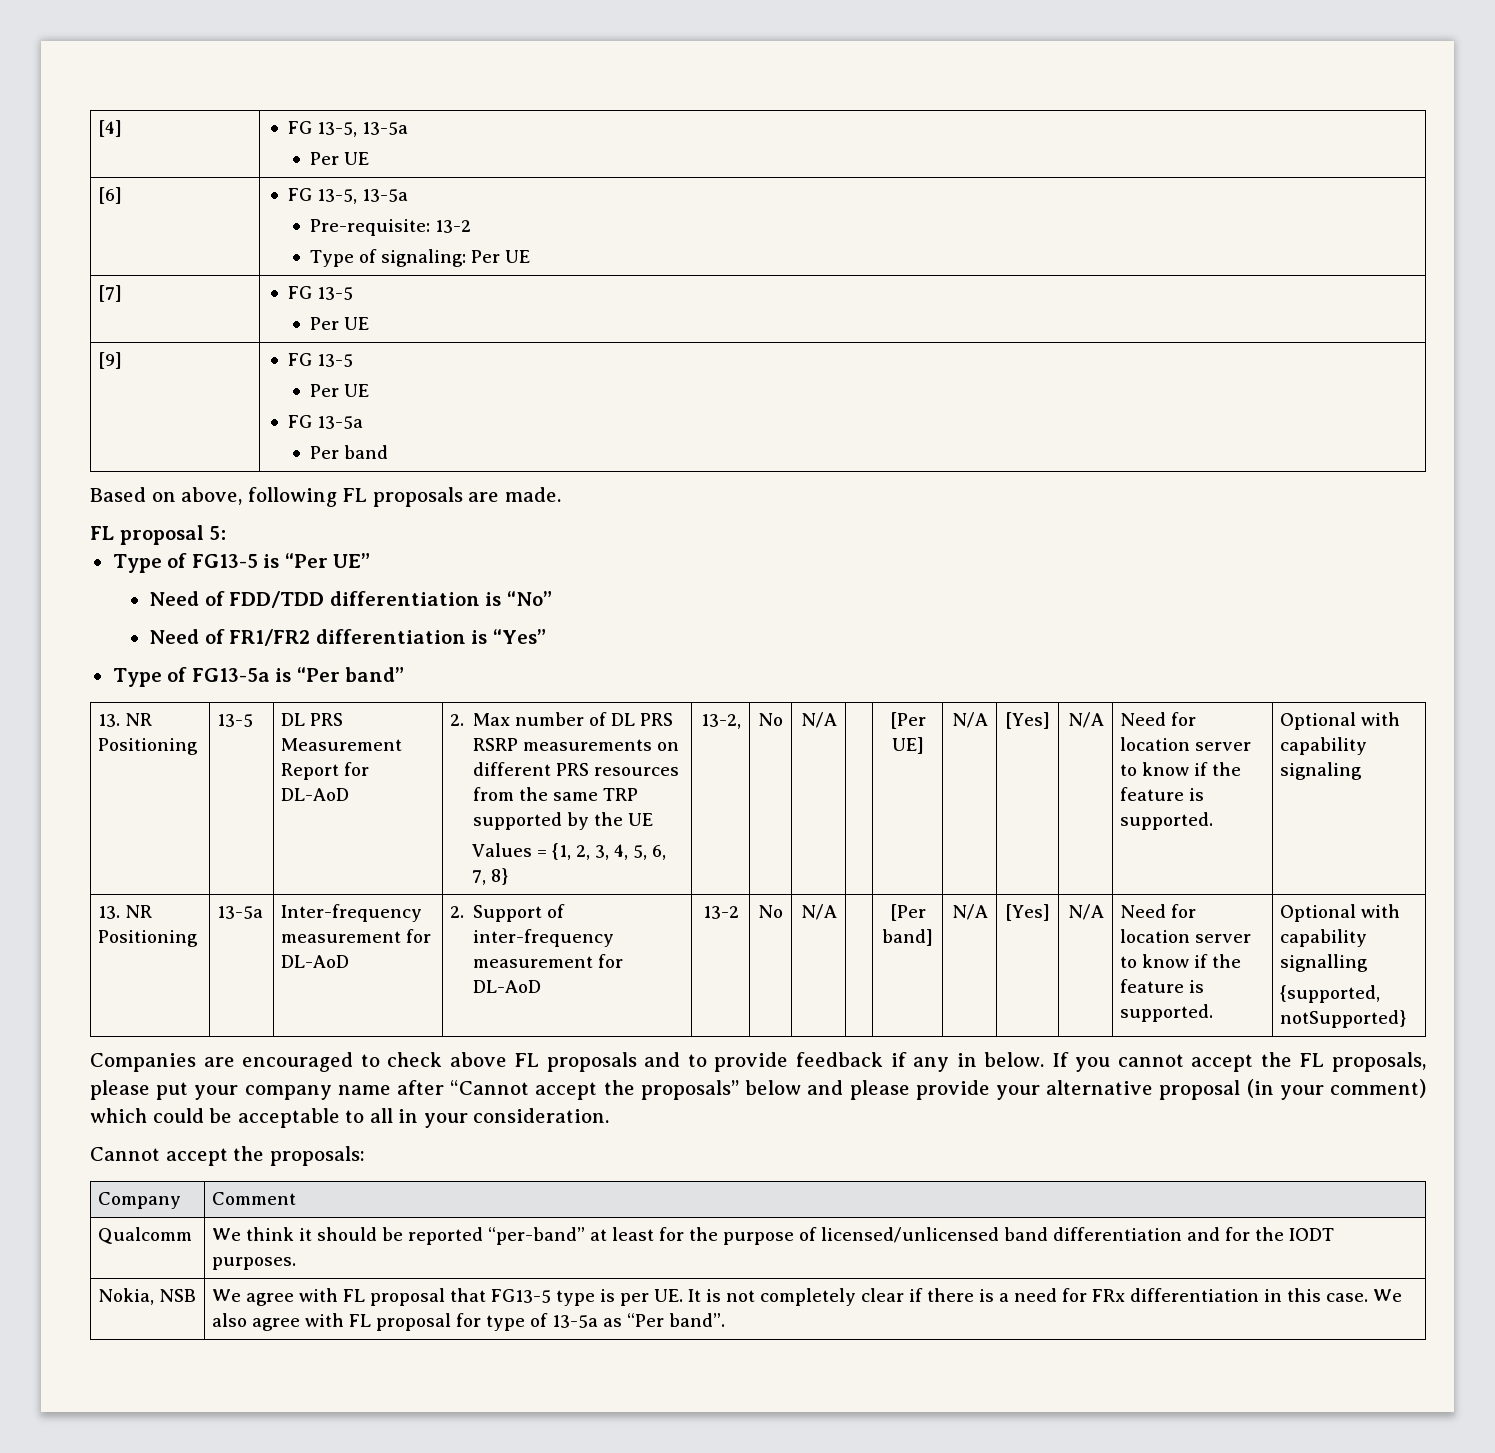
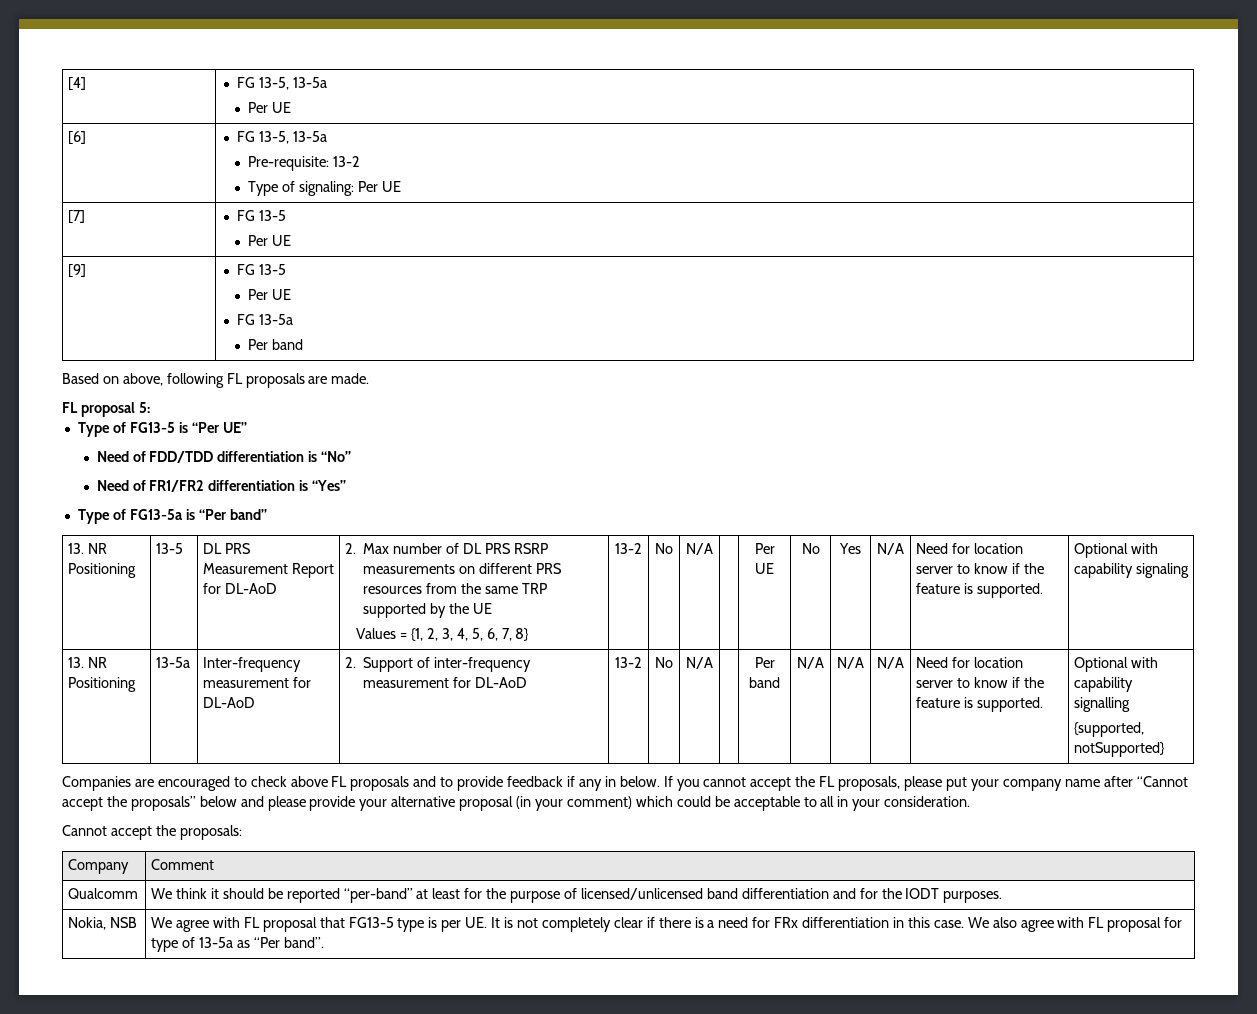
[700,714,741,729] [758,713,783,726] [800,712,837,728] [889,712,926,729] [891,737,924,754] [951,712,988,728] [1005,712,1051,729] 13-2, | No | N/A | | [Per UE] | N/A | [Yes] -> [615,543,642,554] [655,543,673,554] [686,543,713,555] [754,543,775,554] [755,563,774,574] [801,543,820,554] [839,543,861,554] 13-2 | No | N/A | | Per UE | No | Yes
[889,904,926,921] [882,929,933,946] [951,904,988,920] [1005,904,1051,921] [Per band] | N/A | [Yes] -> [754,657,775,668] [749,677,780,688] [797,657,824,669] [837,657,864,669] Per band | N/A | N/A

